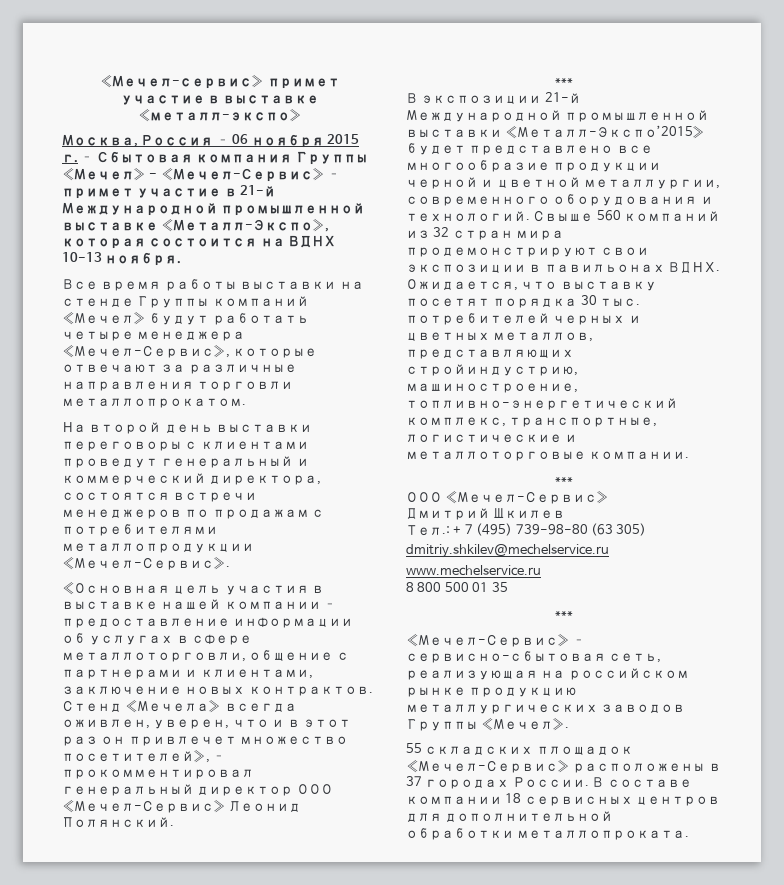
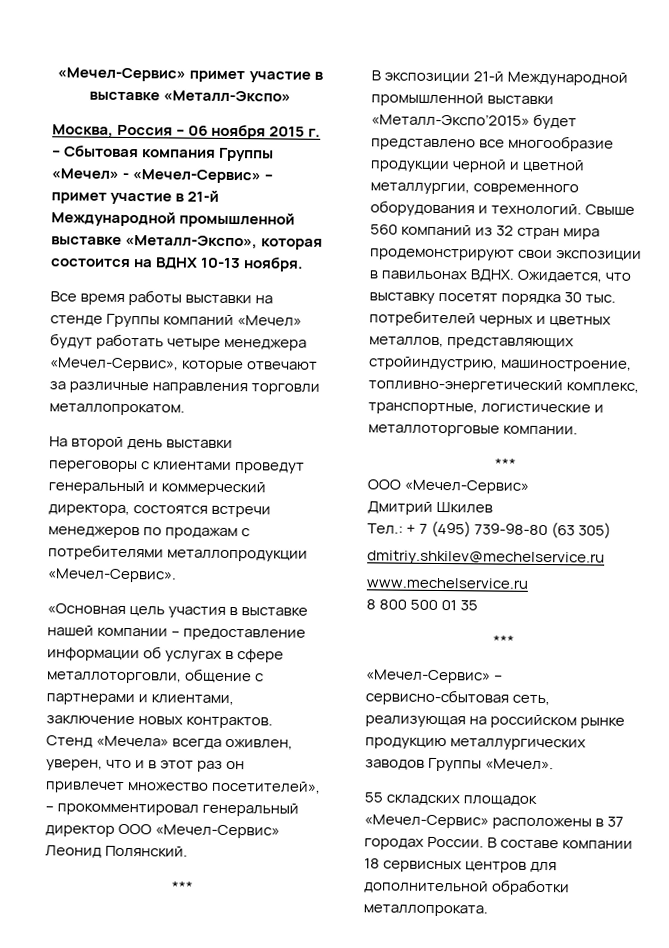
[100,74,265,89] «Мечел-сервис» -> [57,67,187,82] «Мечел-Сервис»
[138,108,302,122] «металл-экспо» -> [163,90,292,103] «Металл-Экспо»

